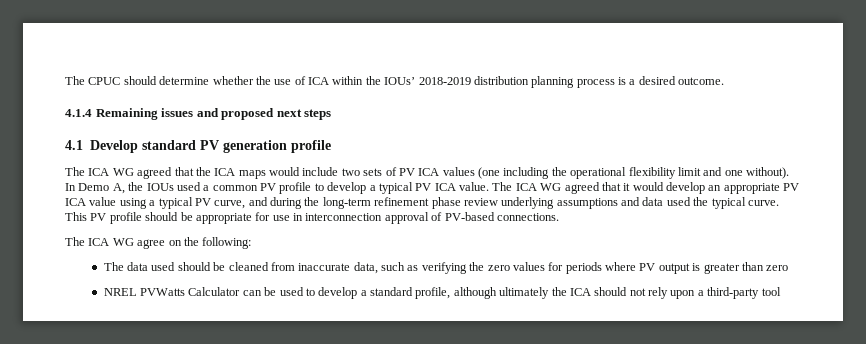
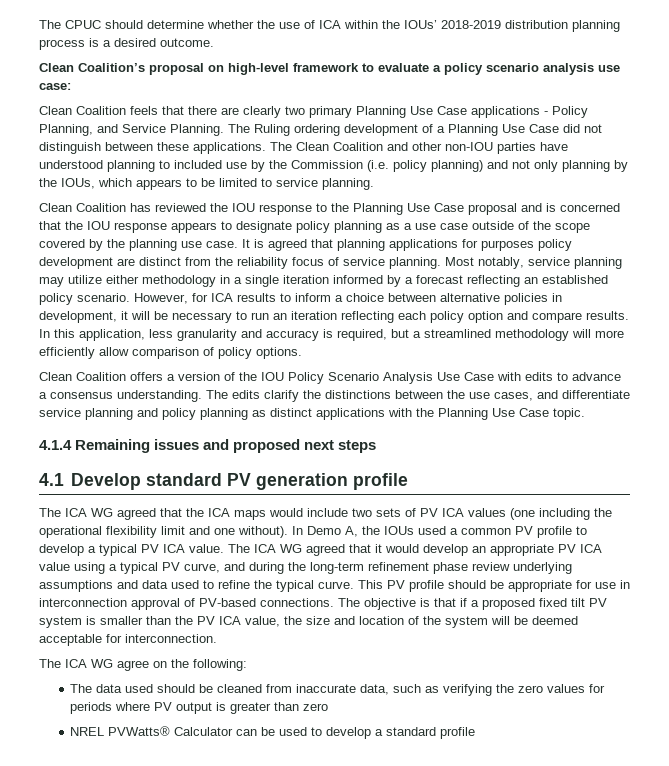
(725, 81) none -> [39,63,620,75] [39,83,71,90] [39,106,588,118] [39,124,602,136] [39,142,568,154] [39,160,628,172] [39,178,374,190] [39,203,620,215] [39,221,590,233] [39,239,572,251] [39,257,622,269] [39,275,608,287] [39,293,562,305] [39,311,629,323] [39,329,624,341] [39,347,302,359] [39,372,621,384] [39,390,630,402] [39,408,585,420] // Clean Coalition’s proposal on high-level framework to evaluate a policy scenario analysis use case: // Clean Coalition feels that there are clearly two primary Planning Use Case applications - Policy Planning, and Service Planning. The Ruling ordering development of a Planning Use Case did not distinguish between these applications. The Clean Coalition and other non-IOU parties have understood planning to included use by the Commission (i.e. policy planning) and not only planning by the IOUs, which appears to be limited to service planning. // Clean Coalition has reviewed the IOU response to the Planning Use Case proposal and is concerned that the IOU response appears to designate policy planning as a use case outside of the scope covered by the planning use case. It is agreed that planning applications for purposes policy development are distinct from the reliability focus of service planning. Most notably, service planning may utilize either methodology in a single iteration informed by a forecast reflecting an established policy scenario. However, for ICA results to inform a choice between alternative policies in development, it will be necessary to run an iteration reflecting each policy option and compare results. In this application, less granularity and accuracy is required, but a streamlined methodology will more efficiently allow comparison of policy options. // Clean Coalition offers a version of the IOU Policy Scenario Analysis Use Case with edits to advance a consensus understanding. The edits clarify the distinctions between the use cases, and differentiate service planning and policy planning as distinct applications with the Planning Use Case topic.
(691, 201) none -> [203,580,250,589] to refine
(559, 217) none -> [338,598,607,610] [39,616,578,628] [39,634,217,646] The objective is that if a proposed fixed tilt PV system is smaller than the PV ICA value, the size and location of the system will be deemed acceptable for interconnection.
[140,288,186,296] PVWatts -> [108,726,171,736] PVWatts®
[415,287,781,299] profile, although ultimately the ICA should not rely upon a third-party tool -> [440,727,476,739] profile

